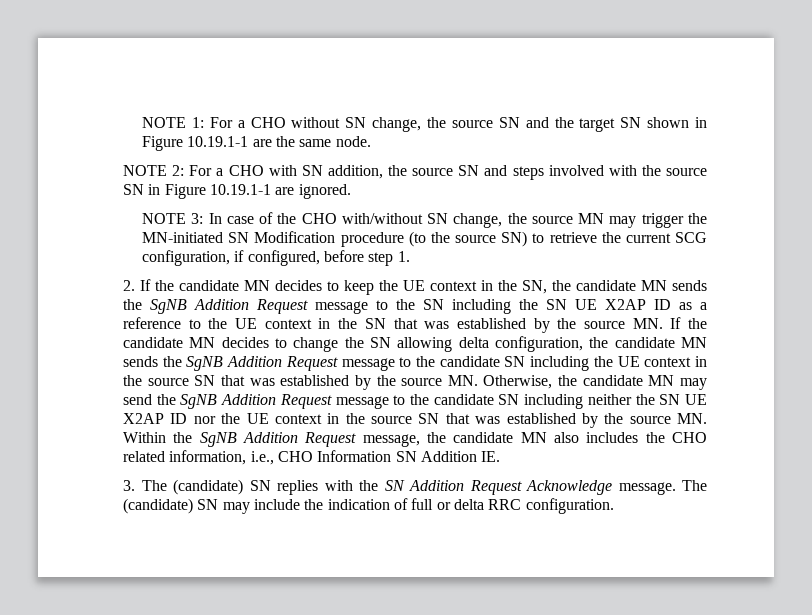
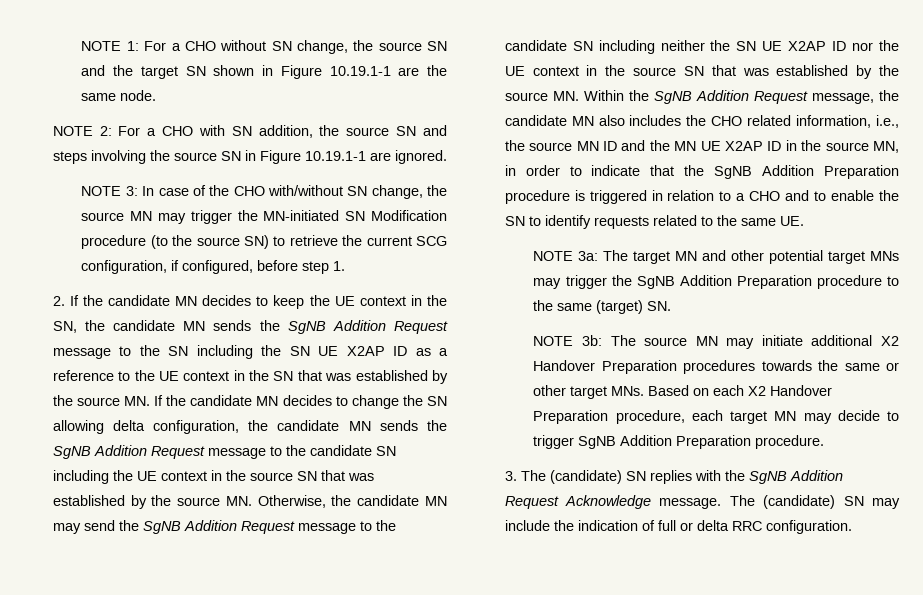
[548,165,637,176] involved with -> [90,150,146,164] involving
[277,450,501,462] CHO Information SN Addition IE. -> [504,140,899,153] [504,165,899,179] [504,190,899,204] [504,215,804,229] [533,250,899,264] [533,275,899,289] [533,300,672,314] [533,335,899,349] [533,360,899,374] [533,385,833,399] [533,410,899,424] [533,435,825,449] the source MN ID and the MN UE X2AP ID in the source MN, in order to indicate that the SgNB Addition Preparation procedure is triggered in relation to a CHO and to enable the SN to identify requests related to the same UE. // NOTE 3a: The target MN and other potential target MNs may trigger the SgNB Addition Preparation procedure to the same (target) SN. // NOTE 3b: The source MN may initiate additional X2 Handover Preparation procedures towards the same or other target MNs. Based on each X2 Handover Preparation procedure, each target MN may decide to trigger SgNB Addition Preparation procedure.
[384,480,405,491] SN -> [748,471,787,484] SgNB

